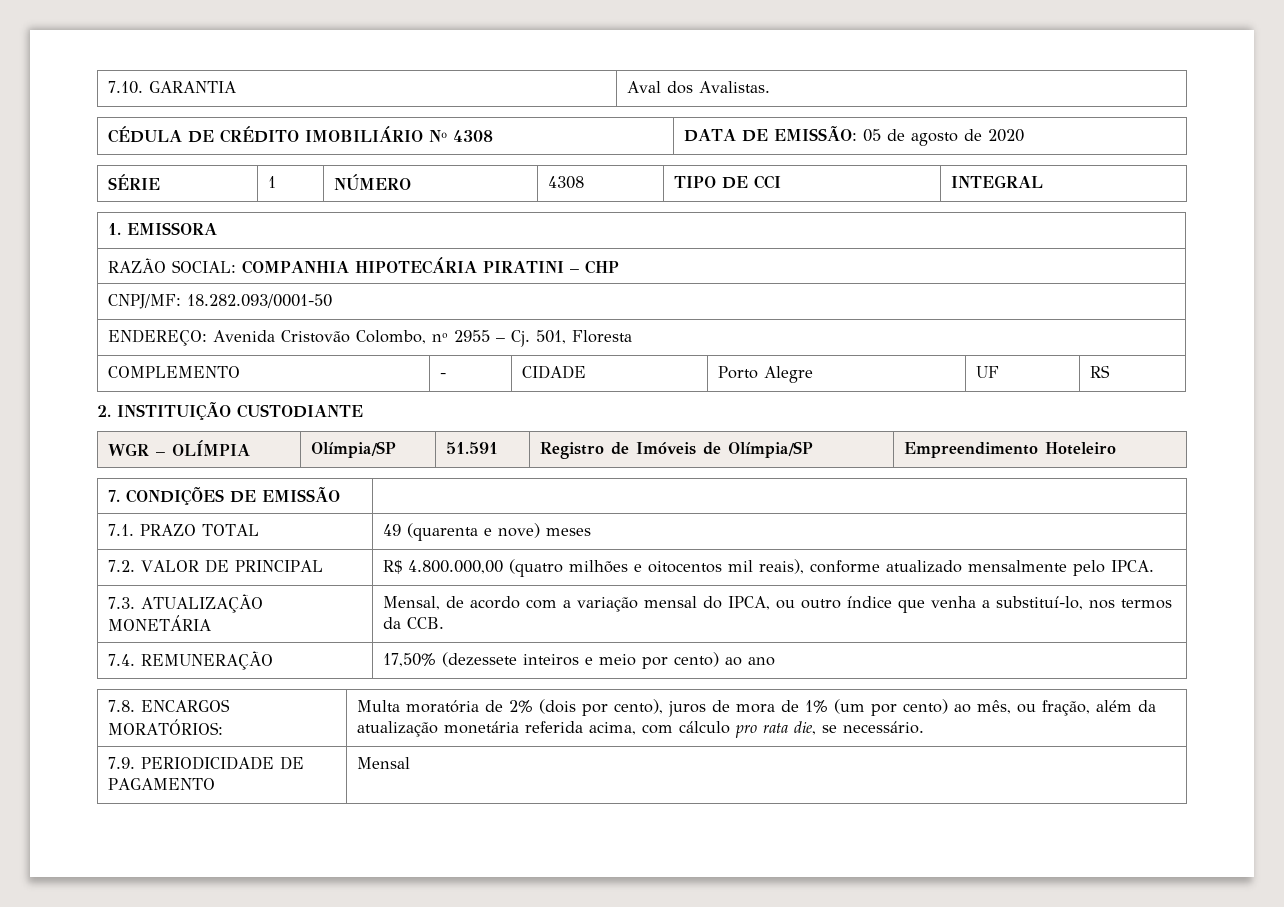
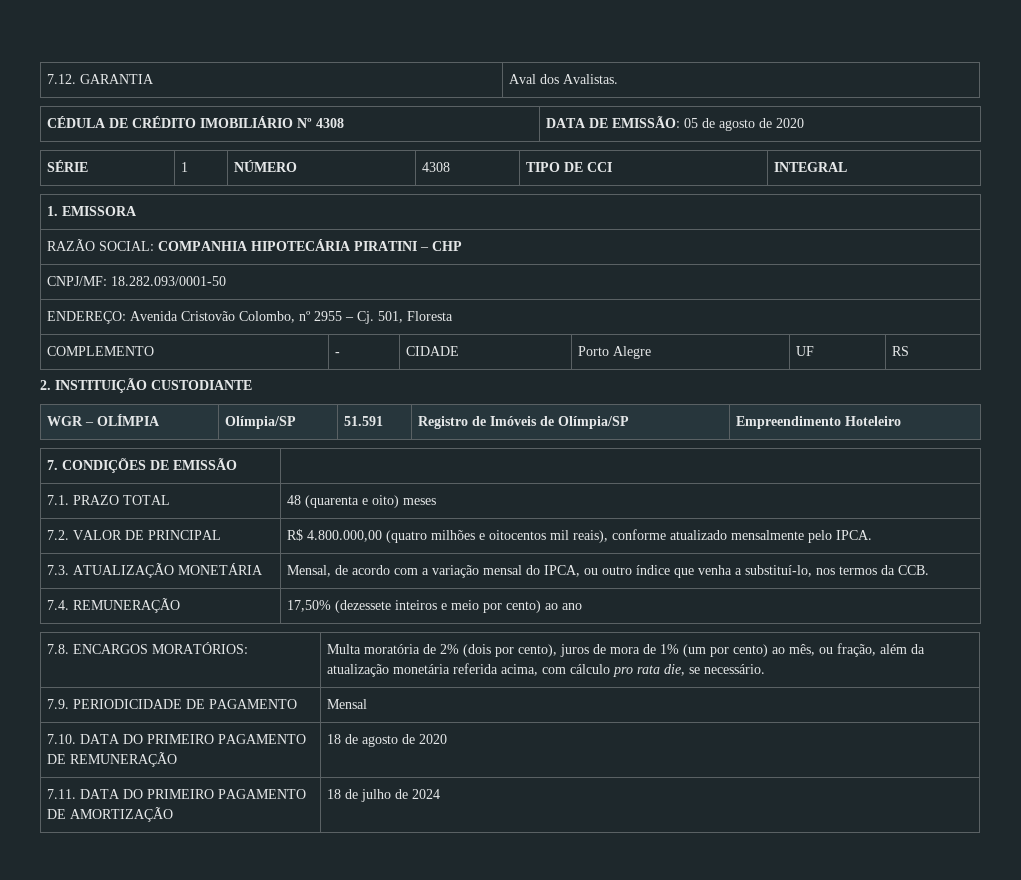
[107,81,143,94] 7.10. -> [46,74,76,84] 7.12.
[382,524,401,536] 49 -> [286,495,301,505] 48
[497,523,540,538] nove) -> [371,495,399,508] oito)
(410, 763) none -> [46,734,306,744] [46,752,177,767] [326,734,447,747] [46,789,306,799] [46,807,173,822] [326,789,440,802] // 7.10. DATA DO PRIMEIRO PAGAMENTO DE REMUNERAÇÃO | 18 de agosto de 2020 // 7.11. DATA DO PRIMEIRO PAGAMENTO DE AMORTIZAÇÃO | 18 de julho de 2024

